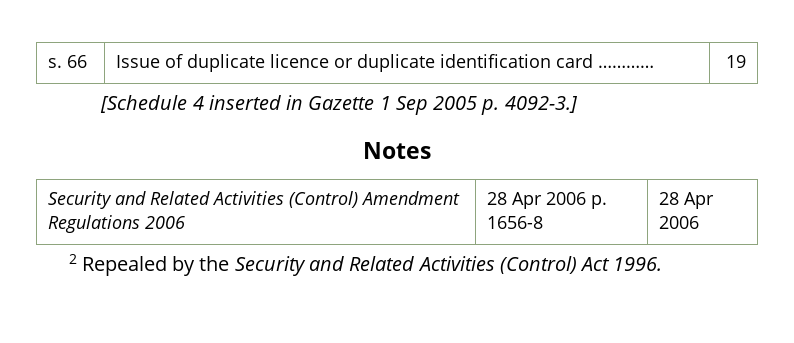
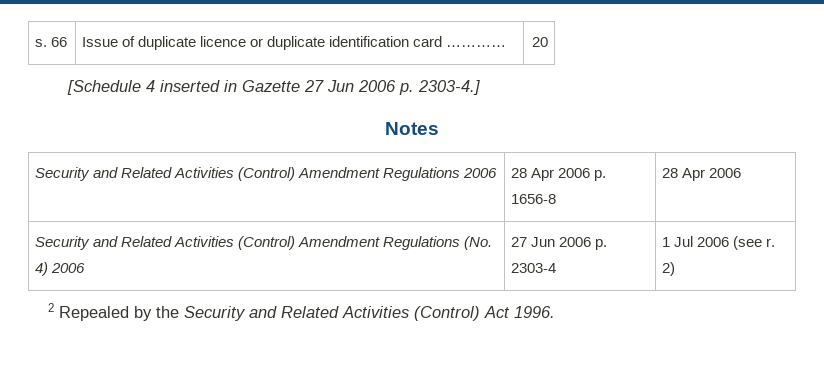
[726,55,747,68] 19 -> [532,37,549,47] 20
[379,96,578,115] 1 Sep 2005 p. 4092-3.] -> [303,80,480,95] 27 Jun 2006 p. 2303-4.]
(699, 222) none -> [34,236,493,250] [34,262,85,276] [510,237,607,250] [510,263,556,273] [661,236,775,250] [661,262,675,276] // Security and Related Activities (Control) Amendment Regulations (No. 4) 2006 | 27 Jun 2006 p. 2303-4 | 1 Jul 2006 (see r. 2)

